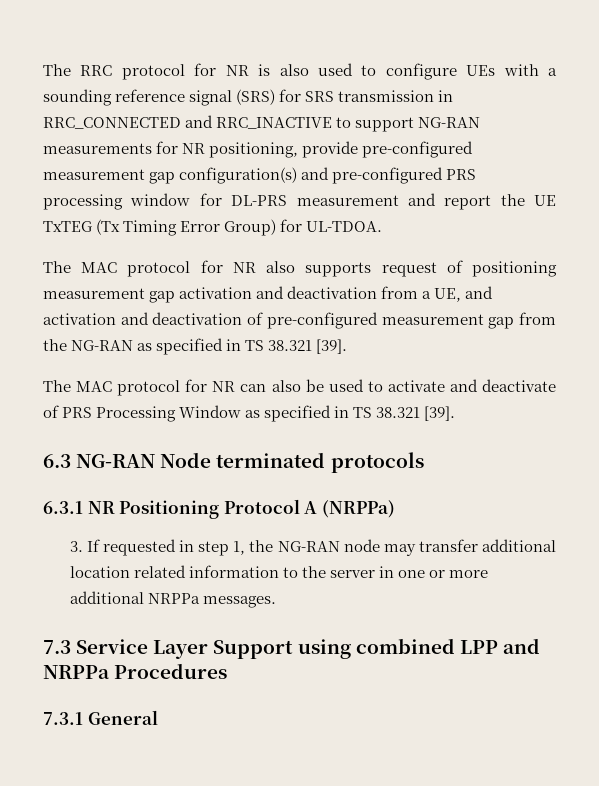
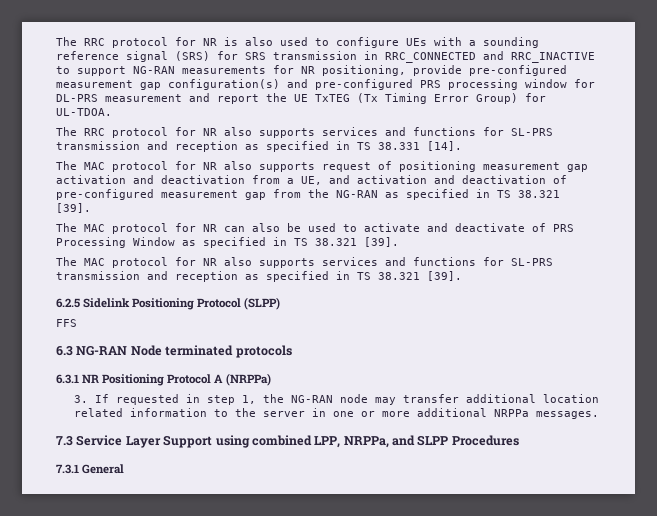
(383, 226) none -> [56,127,553,138] [56,141,462,152] // The RRC protocol for NR also supports services and functions for SL-PRS transmission and reception as specified in TS 38.331 [14].
(456, 413) none -> [56,257,553,268] [56,271,462,282] [56,297,281,310] [56,319,77,327] // The MAC protocol for NR also supports services and functions for SL-PRS transmission and reception as specified in TS 38.321 [39]. // 6.2.5 Sidelink Positioning Protocol (SLPP) // FFS
[459,638,540,654] [43,665,110,679] LPP and NRPPa -> [314,435,449,448] LPP, NRPPa, and SLPP

